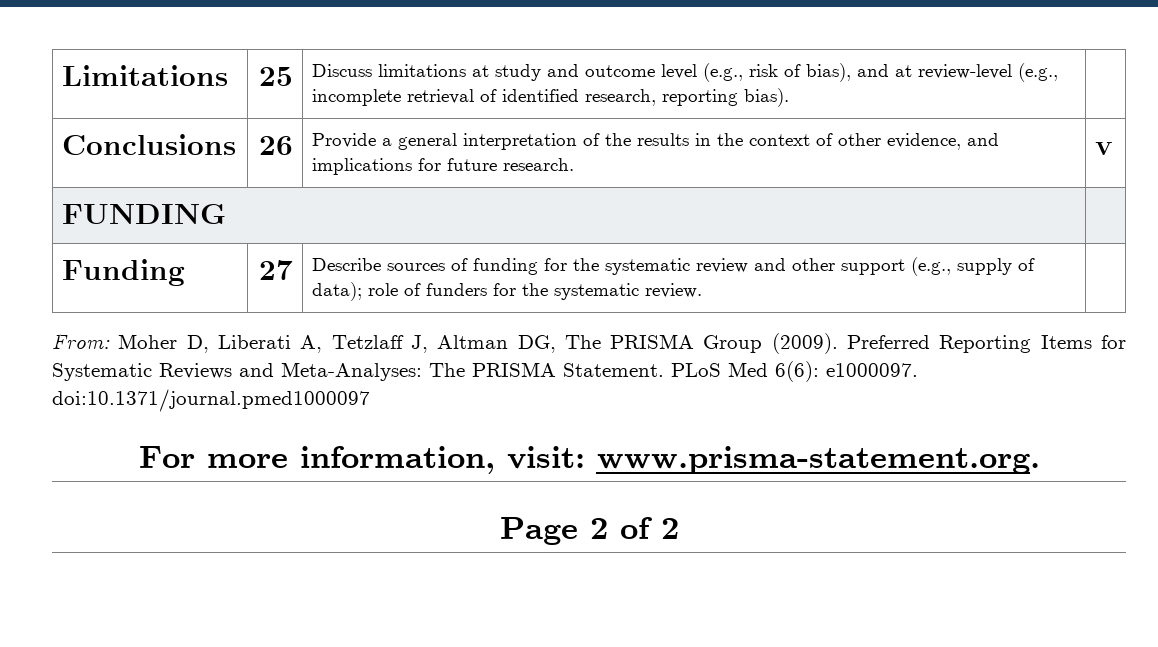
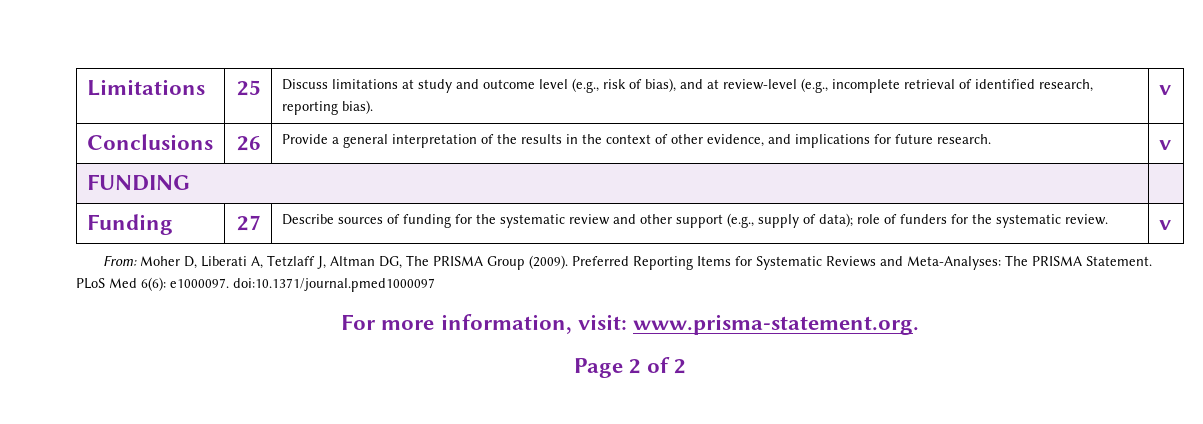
(790, 97) none -> [1158,85,1171,95] v
(703, 290) none -> [1158,220,1171,230] v

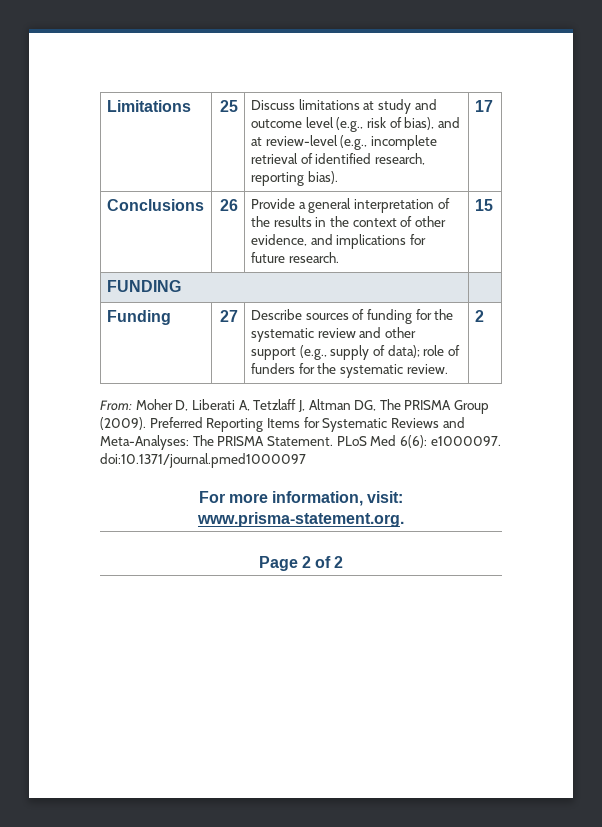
[1158,85,1171,95] v -> [474,100,493,112] 17
[1158,140,1171,150] v -> [474,199,493,211] 15
[1158,220,1171,230] v -> [474,310,484,322] 2

